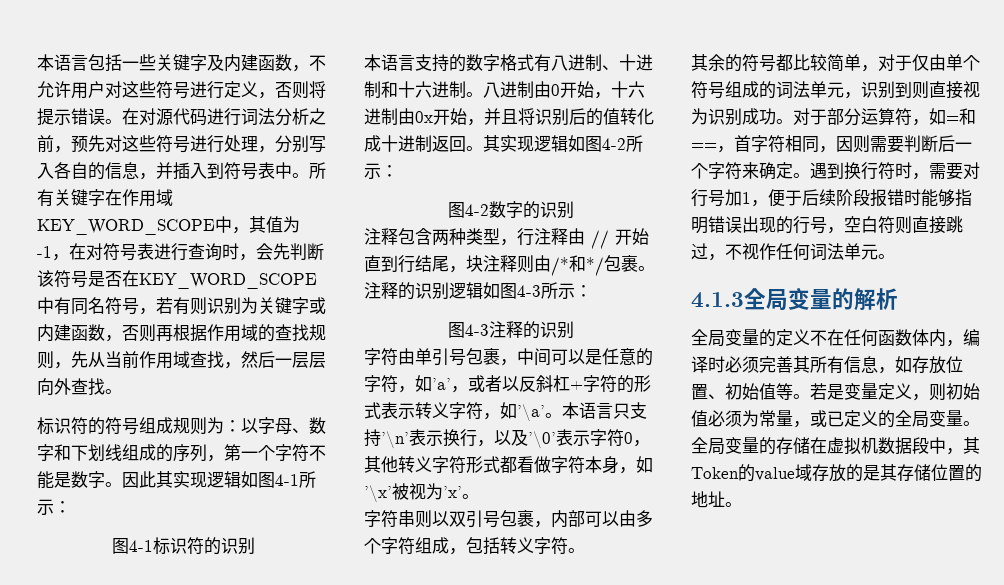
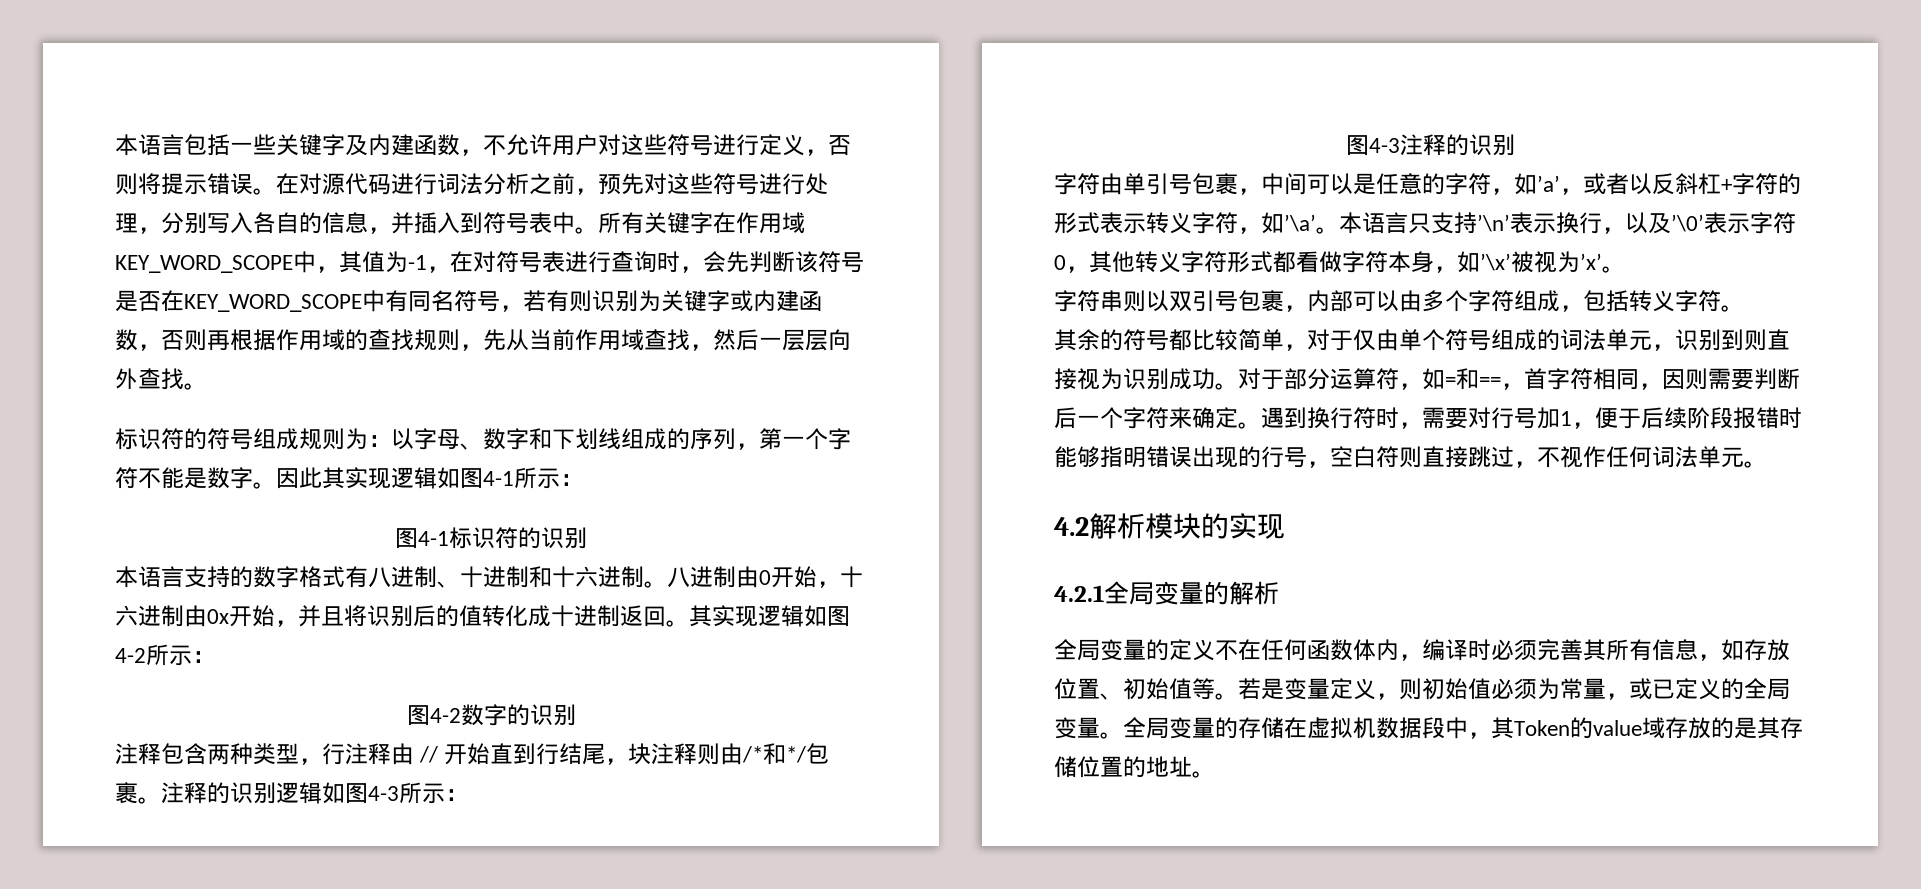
[691,292,744,308] 4.1.3 -> [1054,513,1285,539] [1054,585,1104,602] 4.2解析模块的实现 // 4.2.1

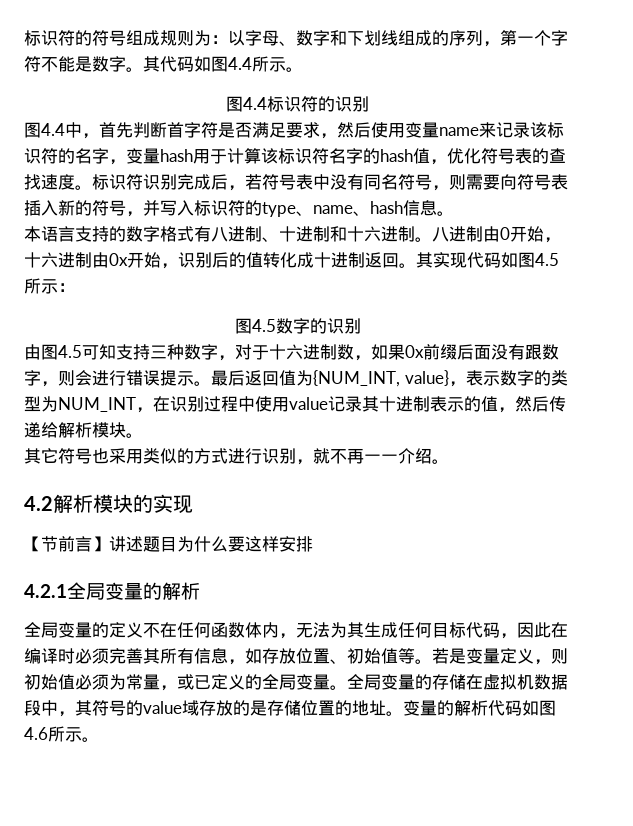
[115,134,851,156] [115,173,828,195] [115,212,805,234] [115,251,864,273] [115,290,822,312] [115,329,851,351] [115,368,207,390] 本语言包括一些关键字及内建函数，不允许用户对这些符号进行定义，否则将提示错误。在对源代码进行词法分析之前，预先对这些符号进行处理，分别写入各自的信息，并插入到符号表中。所有关键字在作用域KEY_WORD_SCOPE中，其值为-1，在对符号表进行查询时，会先判断该符号是否在KEY_WORD_SCOPE中有同名符号，若有则识别为关键字或内建函数，否则再根据作用域的查找规则，先从当前作用域查找，然后一层层向外查找。 // -> (24, 38) none
[276,467,583,489] [395,528,449,549] 因此其实现逻辑如图4-1所示： // 图4-1 -> [143,56,303,72] [226,96,267,112] 其代码如图4.4所示。 // 图4.4
(587, 538) none -> [24,122,564,139] [24,148,566,165] [24,174,568,191] [24,200,454,217] // 图4.4中，首先判断首字符是否满足要求，然后使用变量name来记录该标识符的名字，变量hash用于计算该标识符名字的hash值，优化符号表的查找速度。标识符识别完成后，若符号表中没有同名符号，则需要向符号表插入新的符号，并写入标识符的type、name、hash信息。
[298,605,367,627] 并且将 -> (178, 266) none
[758,605,850,627] [115,644,215,666] [406,705,461,726] 逻辑如图4-2所示： // 图4-2 -> [467,252,559,268] [24,278,75,294] [234,318,276,334] 代码如图4.5所示： // 图4.5
[115,743,830,765] [115,782,468,804] [1345,134,1515,156] [1054,173,1801,195] [1054,212,1796,234] [1054,251,1625,273] [1054,290,1744,312] [1054,329,1790,351] [1054,368,1800,390] [1054,407,1802,429] [1054,446,1744,468] 注释包含两种类型，行注释由 // 开始直到行结尾，块注释则由/*和*/包裹。注释的识别逻辑如图4-3所示： // 图4-3注释的识别 // 字符由单引号包裹，中间可以是任意的字符，如’a’，或者以反斜杠+字符的形式表示转义字符，如’\a’。本语言只支持’\n’表示换行，以及’\0’表示字符0，其他转义字符形式都看做字符本身，如’\x’被视为’x’。 // 字符串则以双引号包裹，内部可以由多个字符组成，包括转义字符。 // 其余的符号都比较简单，对于仅由单个符号组成的词法单元，识别到则直接视为识别成功。对于部分运算符，如=和==，首字符相同，因则需要判断后一个字符来确定。遇到换行符时，需要对行号加1，便于后续阶段报错时能够指明错误出现的行号，空白符则直接跳过，不视作任何词法单元 -> [24,344,559,361] [24,370,568,387] [24,396,566,413] [24,422,143,438] [24,448,432,465] 由图4.5可知支持三种数字，对于十六进制数，如果0x前缀后面没有跟数字，则会进行错误提示。最后返回值为{NUM_INT, value}，表示数字的类型为NUM_INT，在识别过程中使用value记录其十进制表示的值，然后传递给解析模块。 // 其它符号也采用类似的方式进行识别，就不再一一介绍
(1285, 526) none -> [24,536,313,552] // 【节前言】讲述题目为什么要这样安排
(1422, 657) none -> [296,622,568,639] 无法为其生成任何目标代码，因此在
[1514,720,1570,736] Token -> [92,700,126,716] 符号
[1757,717,1780,739] 其 -> (267, 708) none
(1215, 774) none -> [403,700,556,716] [24,726,99,742] 变量的解析代码如图4.6所示。

